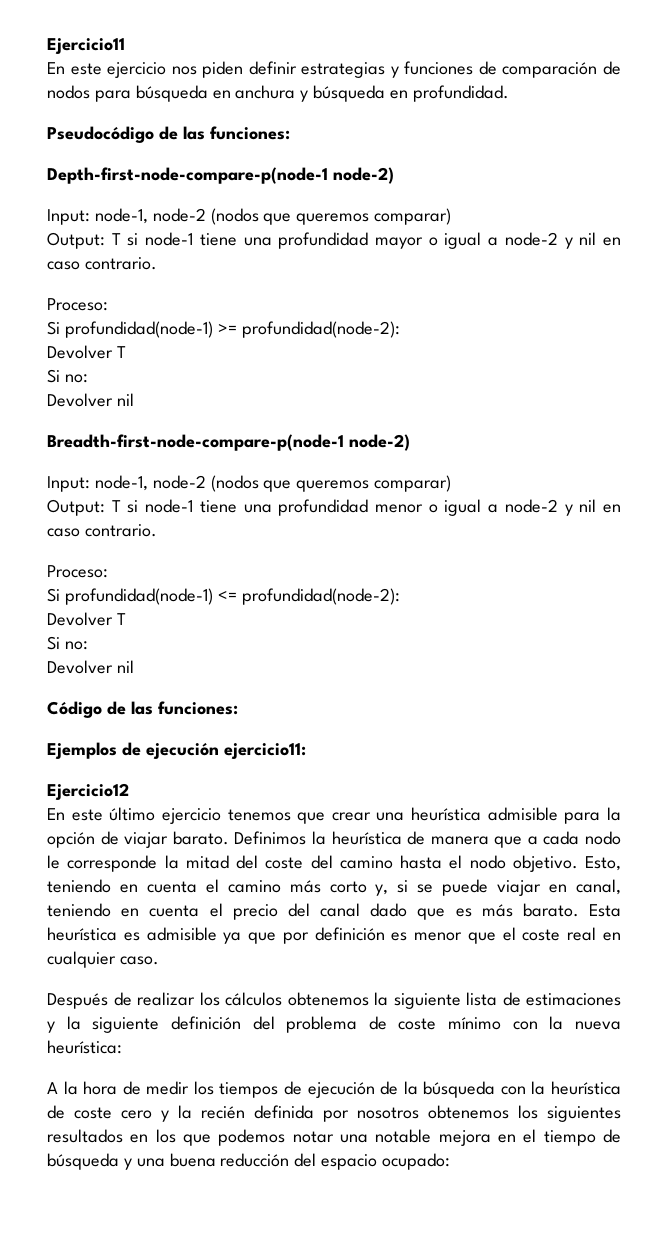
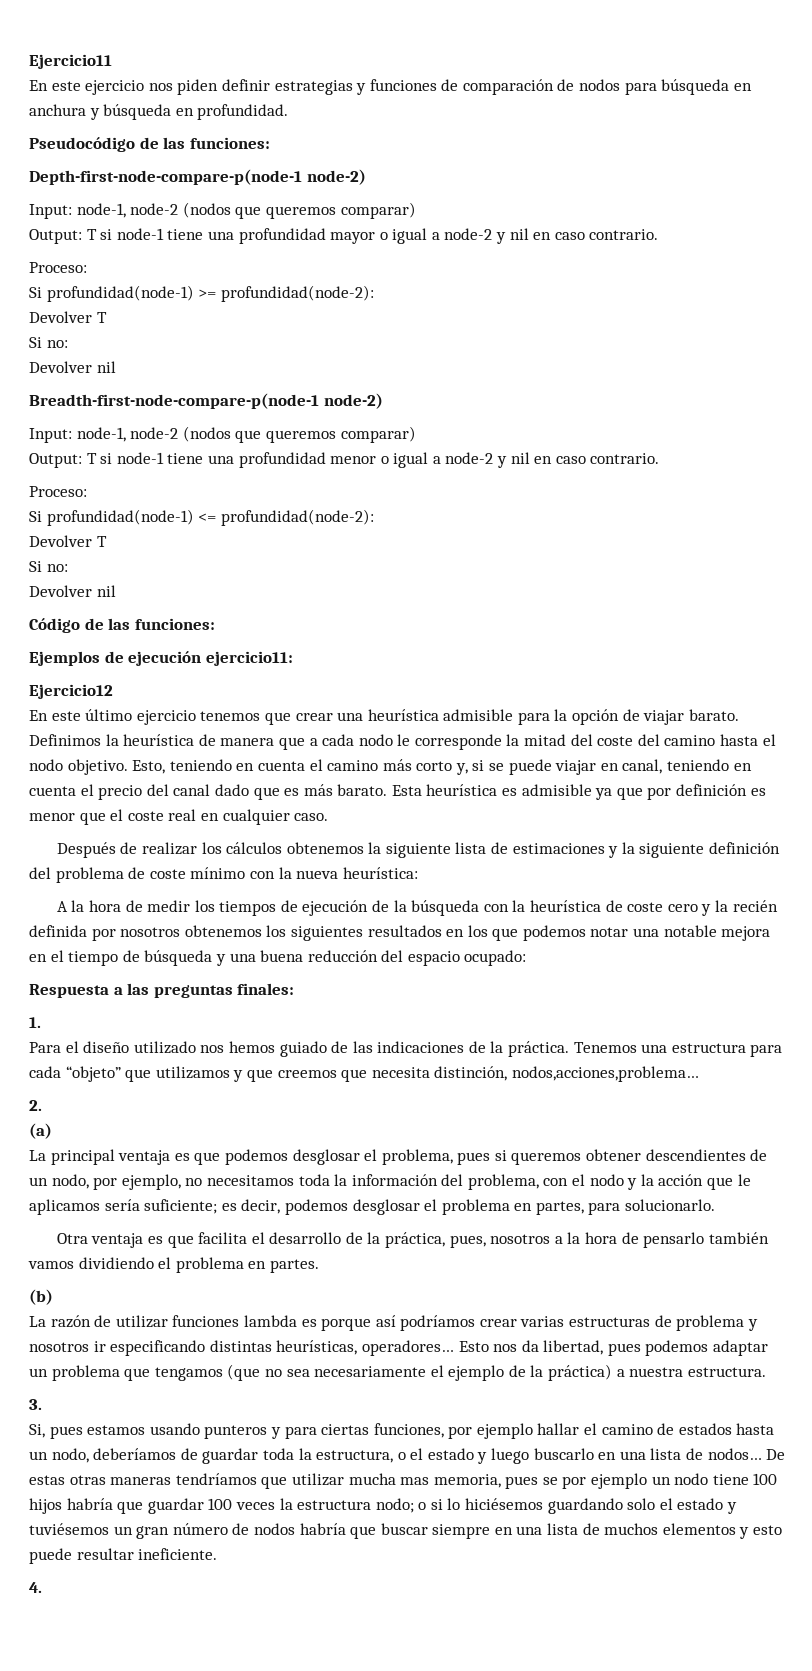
(451, 1161) none -> [29,983,295,998] [29,1017,41,1028] [29,1041,783,1057] [29,1066,699,1082] [29,1100,42,1111] [29,1123,52,1139] [29,1149,768,1165] [29,1174,751,1190] [29,1199,716,1215] [56,1232,769,1248] [28,1257,319,1273] [29,1289,53,1305] [29,1315,758,1331] [29,1340,769,1356] [29,1364,766,1381] [29,1399,42,1410] [29,1423,775,1439] [29,1448,786,1464] [29,1473,778,1489] [29,1498,738,1514] [29,1523,783,1539] [29,1548,218,1564] [29,1582,42,1593] // Respuesta a las preguntas finales: // 1. // Para el diseño utilizado nos hemos guiado de las indicaciones de la práctica. Tenemos una estructura para cada “objeto” que utilizamos y que creemos que necesita distinción, nodos,acciones,problema… // 2. // (a) // La principal ventaja es que podemos desglosar el problema, pues si queremos obtener descendientes de un nodo, por ejemplo, no necesitamos toda la información del problema, con el nodo y la acción que le aplicamos sería suficiente; es decir, podemos desglosar el problema en partes, para solucionarlo. // Otra ventaja es que facilita el desarrollo de la práctica, pues, nosotros a la hora de pensarlo también vamos dividiendo el problema en partes. // (b) // La razón de utilizar funciones lambda es porque así podríamos crear varias estructuras de problema y nosotros ir especificando distintas heurísticas, operadores… Esto nos da libertad, pues podemos adaptar un problema que tengamos (que no sea necesariamente el ejemplo de la práctica) a nuestra estructura. // 3. // Si, pues estamos usando punteros y para ciertas funciones, por ejemplo hallar el camino de estados hasta un nodo, deberíamos de guardar toda la estructura, o el estado y luego buscarlo en una lista de nodos… De estas otras maneras tendríamos que utilizar mucha mas memoria, pues se por ejemplo un nodo tiene 100 hijos habría que guardar 100 veces la estructura nodo; o si lo hiciésemos guardando solo el estado y tuviésemos un gran número de nodos habría que buscar siempre en una lista de muchos elementos y esto puede resultar ineficiente. // 4.

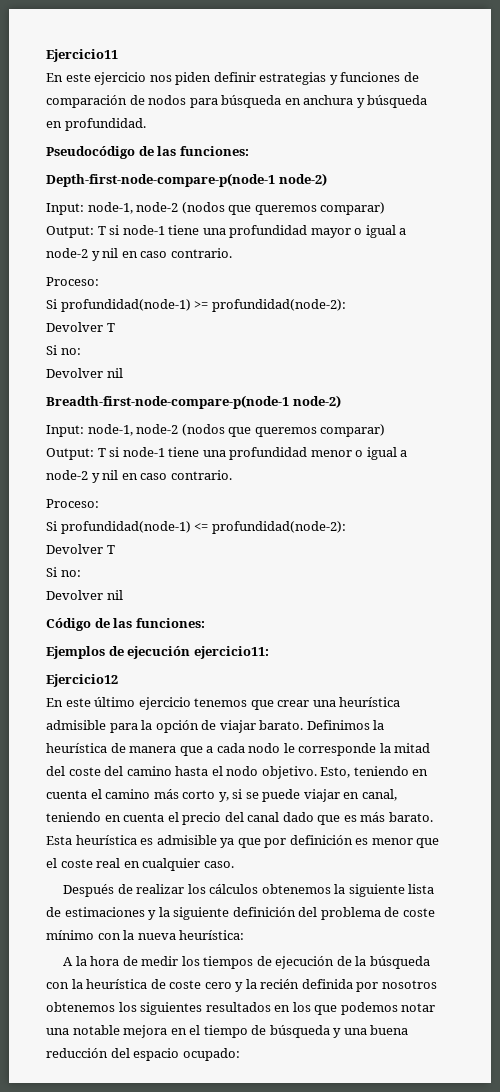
[29,983,295,998] [29,1017,41,1028] [29,1041,783,1057] [29,1066,699,1082] [29,1100,42,1111] [29,1123,52,1139] [29,1149,768,1165] [29,1174,751,1190] [29,1199,716,1215] [56,1232,769,1248] [28,1257,319,1273] [29,1289,53,1305] [29,1315,758,1331] [29,1340,769,1356] [29,1364,766,1381] [29,1399,42,1410] [29,1423,775,1439] [29,1448,786,1464] [29,1473,778,1489] [29,1498,738,1514] [29,1523,783,1539] [29,1548,218,1564] [29,1582,42,1593] // Respuesta a las preguntas finales: // 1. // Para el diseño utilizado nos hemos guiado de las indicaciones de la práctica. Tenemos una estructura para cada “objeto” que utilizamos y que creemos que necesita distinción, nodos,acciones,problema… // 2. // (a) // La principal ventaja es que podemos desglosar el problema, pues si queremos obtener descendientes de un nodo, por ejemplo, no necesitamos toda la información del problema, con el nodo y la acción que le aplicamos sería suficiente; es decir, podemos desglosar el problema en partes, para solucionarlo. // Otra ventaja es que facilita el desarrollo de la práctica, pues, nosotros a la hora de pensarlo también vamos dividiendo el problema en partes. // (b) // La razón de utilizar funciones lambda es porque así podríamos crear varias estructuras de problema y nosotros ir especificando distintas heurísticas, operadores… Esto nos da libertad, pues podemos adaptar un problema que tengamos (que no sea necesariamente el ejemplo de la práctica) a nuestra estructura. // 3. // Si, pues estamos usando punteros y para ciertas funciones, por ejemplo hallar el camino de estados hasta un nodo, deberíamos de guardar toda la estructura, o el estado y luego buscarlo en una lista de nodos… De estas otras maneras tendríamos que utilizar mucha mas memoria, pues se por ejemplo un nodo tiene 100 hijos habría que guardar 100 veces la estructura nodo; o si lo hiciésemos guardando solo el estado y tuviésemos un gran número de nodos habría que buscar siempre en una lista de muchos elementos y esto puede resultar ineficiente. // 4. -> (240, 1054) none

